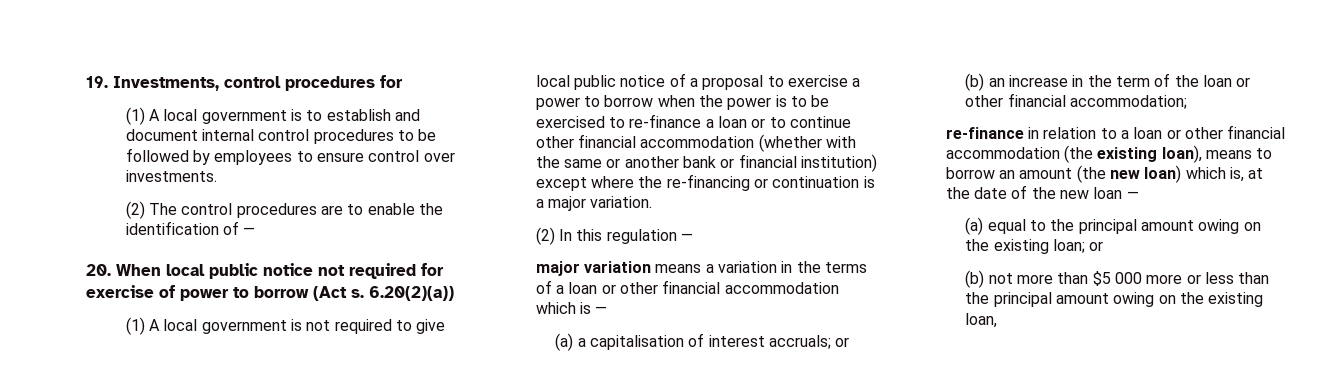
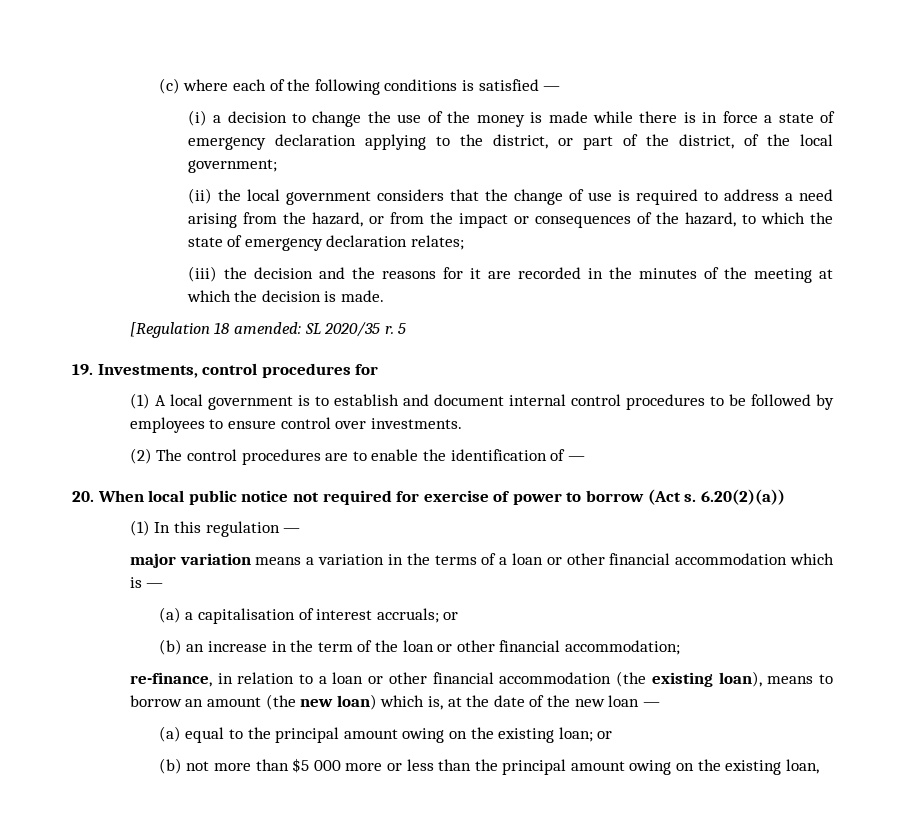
(86, 82) none -> [158,78,561,95] [187,110,835,127] [187,134,833,150] [187,159,277,173] [187,188,833,205] [187,212,833,228] [187,235,465,251] [187,266,834,283] [186,290,385,302] [129,322,407,338] (c) where each of the following conditions is satisfied — // (i) a decision to change the use of the money is made while there is in force a state of emergency declaration applying to the district, or part of the district, of the local government; // (ii) the local government considers that the change of use is required to address a need arising from the hazard, or from the impact or consequences of the hazard, to which the state of emergency declaration relates; // (iii) the decision and the reasons for it are recorded in the minutes of the meeting at which the decision is made. // [Regulation 18 amended: SL 2020/35 r. 5 //
[148,319,446,334] [535,73,861,90] [535,95,830,110] [535,114,851,128] [535,134,856,152] [535,154,877,172] [535,174,875,191] [535,196,653,211] [535,227,555,245] A local government is not required to give local public notice of a proposal to exercise a power to borrow when the power is to be exercised to re-finance a loan or to continue other financial accommodation (whether with the same or another bank or financial institution) except where the re-financing or continuation is a major variation. // (2) -> (150, 528) none
[945,127,1024,139] re-finance -> [129,672,212,687] re-finance,

